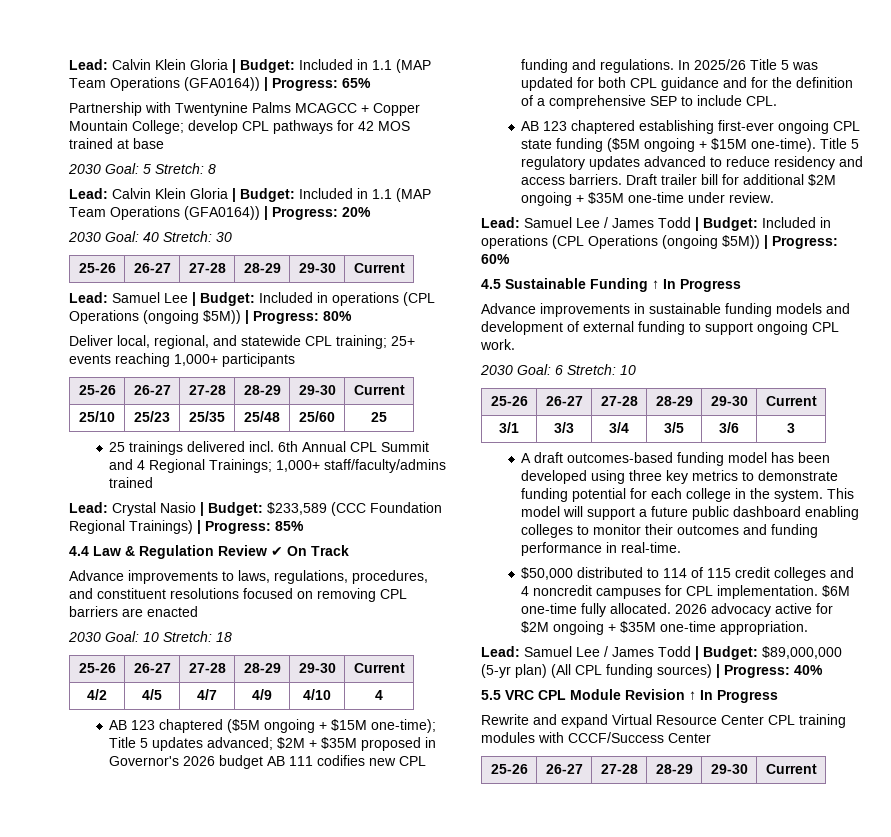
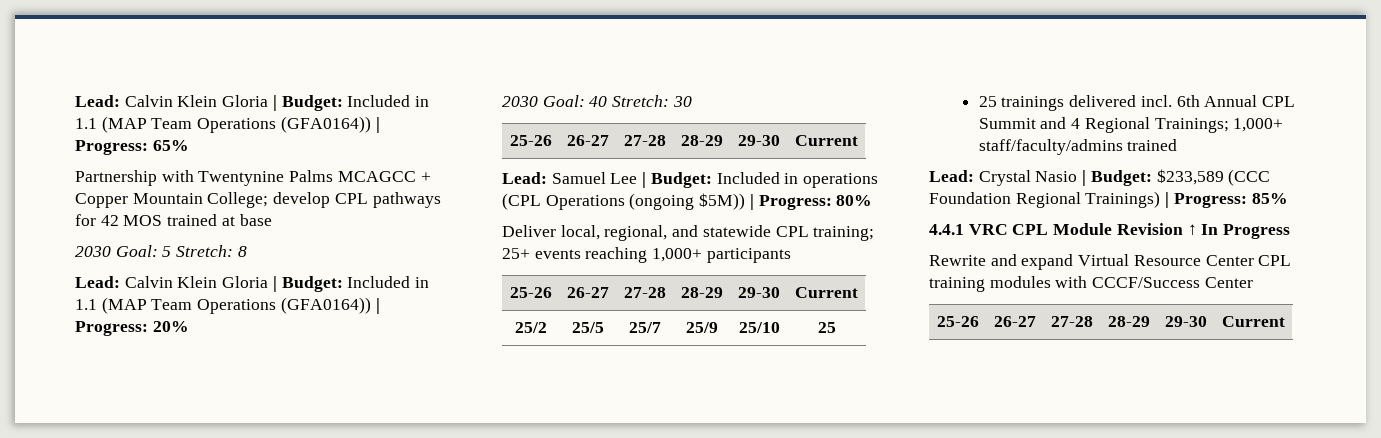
[79,411,115,422] [134,411,170,422] [189,411,225,422] [244,411,280,422] [299,411,335,422] 25/10 | 25/23 | 25/35 | 25/48 | 25/60 -> [515,322,547,333] [572,322,604,333] [629,322,661,333] [686,322,718,333] [738,322,780,333] 25/2 | 25/5 | 25/7 | 25/9 | 25/10
[69,545,349,559] [69,570,428,584] [69,588,407,602] [69,606,198,617] [68,631,232,642] [78,663,116,673] [133,663,171,673] [188,663,226,673] [243,663,281,673] [298,663,336,673] [353,663,405,673] [87,689,107,700] [142,689,162,700] [197,689,217,700] [252,689,272,700] [303,689,331,700] [375,690,383,700] [109,719,437,733] [109,737,437,751] [109,755,427,769] [521,59,819,73] [521,77,854,91] [521,95,778,109] [521,120,861,134] [521,138,860,152] [521,156,864,170] [521,174,837,186] [521,192,775,206] [481,217,831,231] [481,235,838,249] [481,254,510,264] [481,278,741,292] [481,303,850,317] [481,321,839,335] [480,339,515,350] [480,364,636,375] [490,396,528,406] [545,396,583,406] [600,396,638,406] [655,396,693,406] [710,396,748,406] [765,396,817,406] [499,422,519,433] [554,422,574,433] [609,422,629,433] [664,422,684,433] [719,422,739,433] [787,423,795,433] [521,452,831,466] [521,470,839,484] [521,488,855,502] [521,506,860,520] [521,524,819,538] [521,542,682,556] [521,567,855,581] [521,585,851,599] [521,603,834,617] [521,621,809,635] [481,646,842,660] [481,664,823,678] [481,690,501,700] 4.4 Law & Regulation Review ✔ On Track // Advance improvements to laws, regulations, procedures, and constituent resolutions focused on removing CPL barriers are enacted // 2030 Goal: 10 Stretch: 18 // 25-26 | 26-27 | 27-28 | 28-29 | 29-30 | Current // 4/2 | 4/5 | 4/7 | 4/9 | 4/10 | 4 // AB 123 chaptered ($5M ongoing + $15M one-time); Title 5 updates advanced; $2M + $35M proposed in Governor's 2026 budget AB 111 codifies new CPL funding and regulations. In 2025/26 Title 5 was updated for both CPL guidance and for the definition of a comprehensive SEP to include CPL. // AB 123 chaptered establishing first-ever ongoing CPL state funding ($5M ongoing + $15M one-time). Title 5 regulatory updates advanced to reduce residency and access barriers. Draft trailer bill for additional $2M ongoing + $35M one-time under review. // Lead: Samuel Lee / James Todd | Budget: Included in operations (CPL Operations (ongoing $5M)) | Progress: 60% // 4.5 Sustainable Funding ↑ In Progress // Advance improvements in sustainable funding models and development of external funding to support ongoing CPL work. // 2030 Goal: 6 Stretch: 10 // 25-26 | 26-27 | 27-28 | 28-29 | 29-30 | Current // 3/1 | 3/3 | 3/4 | 3/5 | 3/6 | 3 // A draft outcomes-based funding model has been developed using three key metrics to demonstrate funding potential for each college in the system. This model will support a future public dashboard enabling colleges to monitor their outcomes and funding performance in real-time. // $50,000 distributed to 114 of 115 credit colleges and 4 noncredit campuses for CPL implementation. $6M one-time fully allocated. 2026 advocacy active for $2M ongoing + $35M one-time appropriation. // Lead: Samuel Lee / James Todd | Budget: $89,000,000 (5-yr plan) (All CPL funding sources) | Progress: 40% // 5.5 -> [929,224,964,235] 4.4.1

